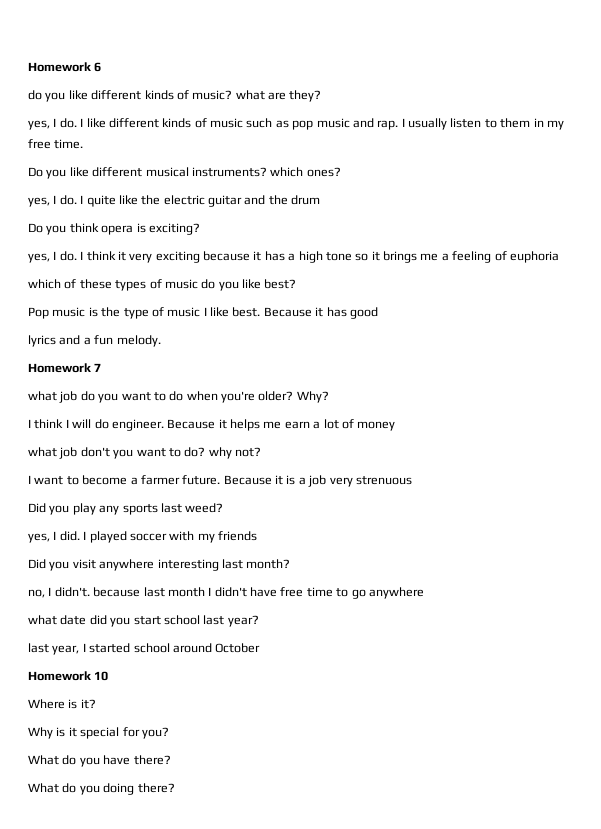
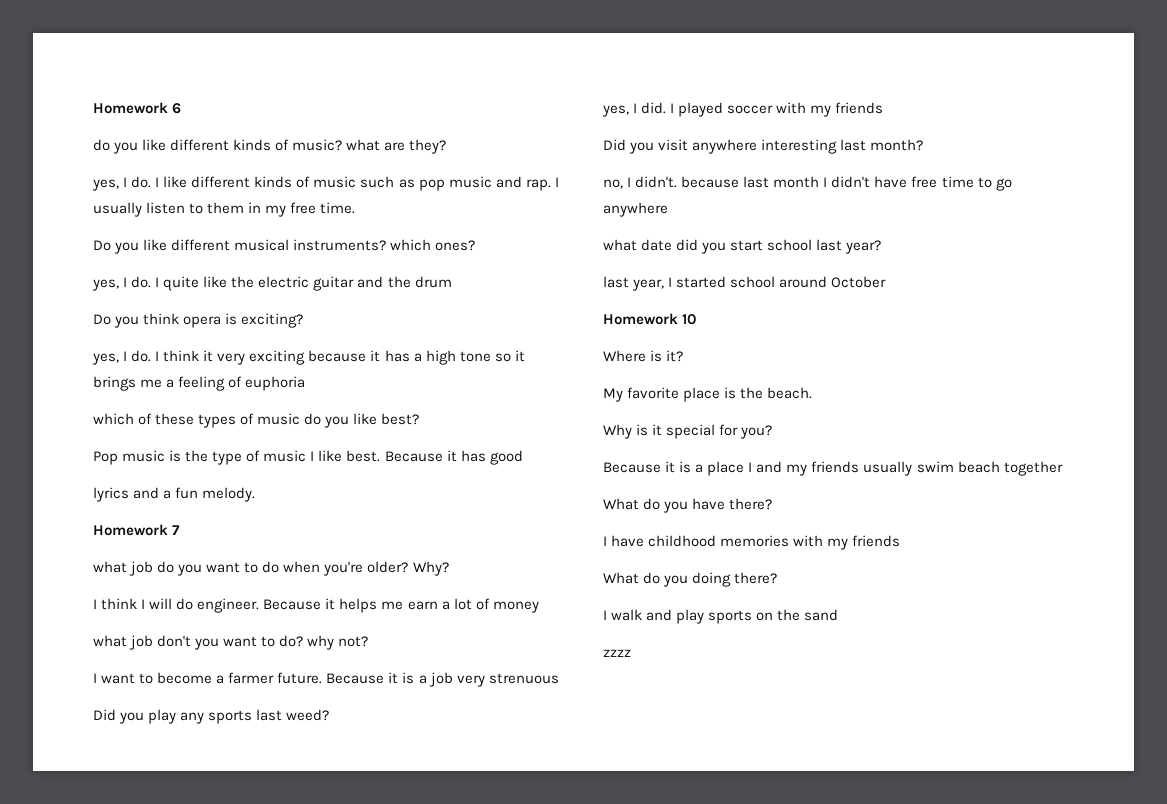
(96, 704) none -> [603,387,813,402] // My favorite place is the beach.
(169, 733) none -> [603,461,1063,476] // Because it is a place I and my friends usually swim beach together
(171, 760) none -> [603,535,901,550] // I have childhood memories with my friends
(175, 788) none -> [603,609,839,624] [603,649,631,657] // I walk and play sports on the sand // zzzz

